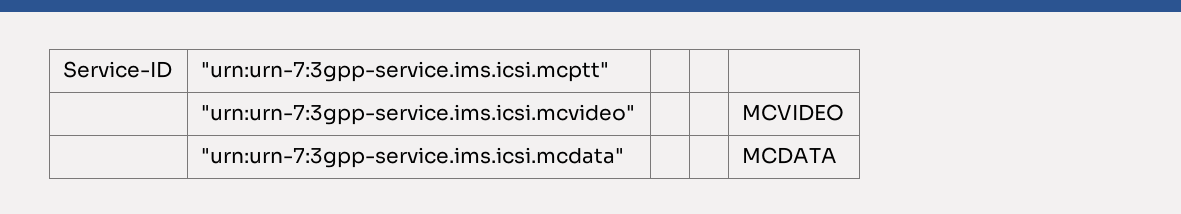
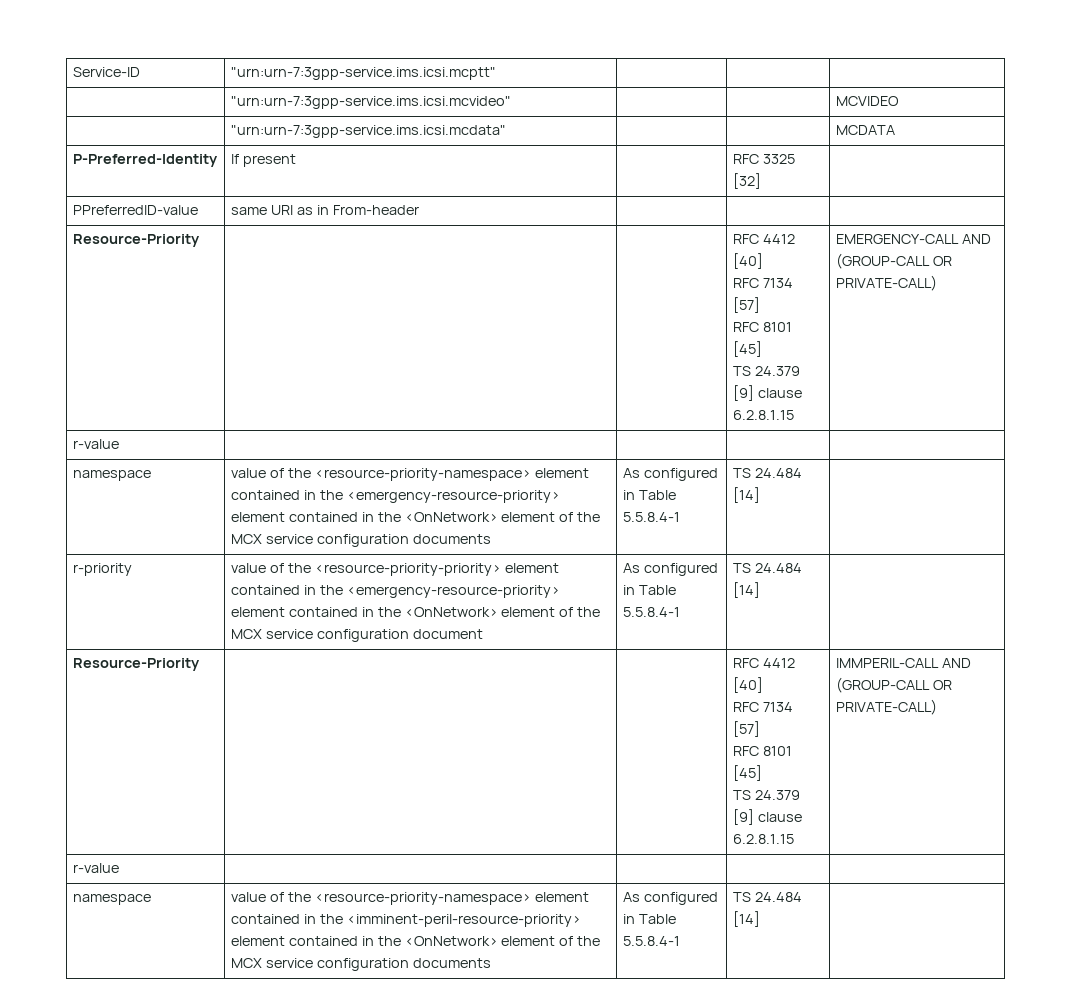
(838, 155) none -> [72,154,218,167] [230,154,296,167] [732,154,795,164] [732,173,761,189] [72,205,198,215] [230,205,419,215] [72,234,200,247] [732,234,795,244] [732,253,763,269] [732,278,793,288] [732,297,760,313] [732,322,792,332] [732,341,762,357] [732,366,800,376] [732,385,802,401] [732,410,794,420] [835,234,991,244] [835,253,952,269] [835,275,937,291] [72,439,119,449] [72,470,151,481] [230,468,589,481] [230,490,560,503] [230,512,601,522] [230,534,491,547] [622,468,718,481] [622,490,676,500] [622,512,680,522] [732,468,802,478] [732,487,760,503] [72,563,132,576] [230,563,559,576] [230,585,560,598] [230,607,601,617] [230,629,483,642] [622,563,718,576] [622,585,676,595] [622,607,680,617] [732,563,802,573] [732,582,760,598] [72,658,200,671] [732,658,795,668] [732,677,763,693] [732,702,793,712] [732,721,760,737] [732,746,792,756] [732,765,762,781] [732,790,800,800] [732,809,802,825] [732,834,794,844] [835,658,971,668] [835,677,952,693] [835,699,937,715] [72,863,119,873] [72,894,151,905] [230,892,589,905] [230,914,581,927] [230,936,601,946] [230,958,491,971] [622,892,718,905] [622,914,676,924] [622,936,680,946] [732,892,802,902] [732,911,760,927] // P-Preferred-Identity | If present | | RFC 3325 [32] | // PPreferredID-value | same URI as in From-header | | | // Resource-Priority | | | RFC 4412 [40] // RFC 7134 [57] // RFC 8101 [45] // TS 24.379 [9] clause 6.2.8.1.15 | EMERGENCY-CALL AND (GROUP-CALL OR PRIVATE-CALL) // r-value | | | | // namespace | value of the <resource-priority-namespace> element contained in the <emergency-resource-priority> element contained in the <OnNetwork> element of the MCX service configuration documents | As configured in Table 5.5.8.4-1 | TS 24.484 [14] | // r-priority | value of the <resource-priority-priority> element contained in the <emergency-resource-priority> element contained in the <OnNetwork> element of the MCX service configuration document | As configured in Table 5.5.8.4-1 | TS 24.484 [14] | // Resource-Priority | | | RFC 4412 [40] // RFC 7134 [57] // RFC 8101 [45] // TS 24.379 [9] clause 6.2.8.1.15 | IMMPERIL-CALL AND (GROUP-CALL OR PRIVATE-CALL) // r-value | | | | // namespace | value of the <resource-priority-namespace> element contained in the <imminent-peril-resource-priority> element contained in the <OnNetwork> element of the MCX service configuration documents | As configured in Table 5.5.8.4-1 | TS 24.484 [14] |

